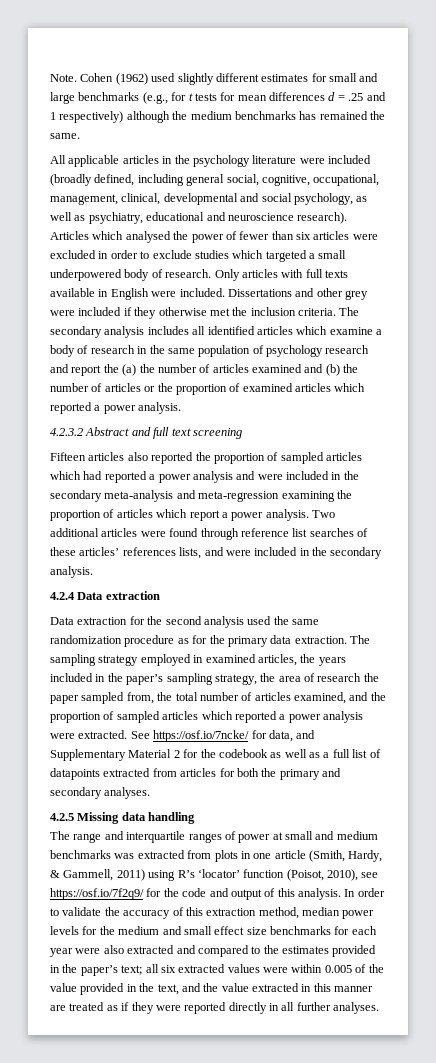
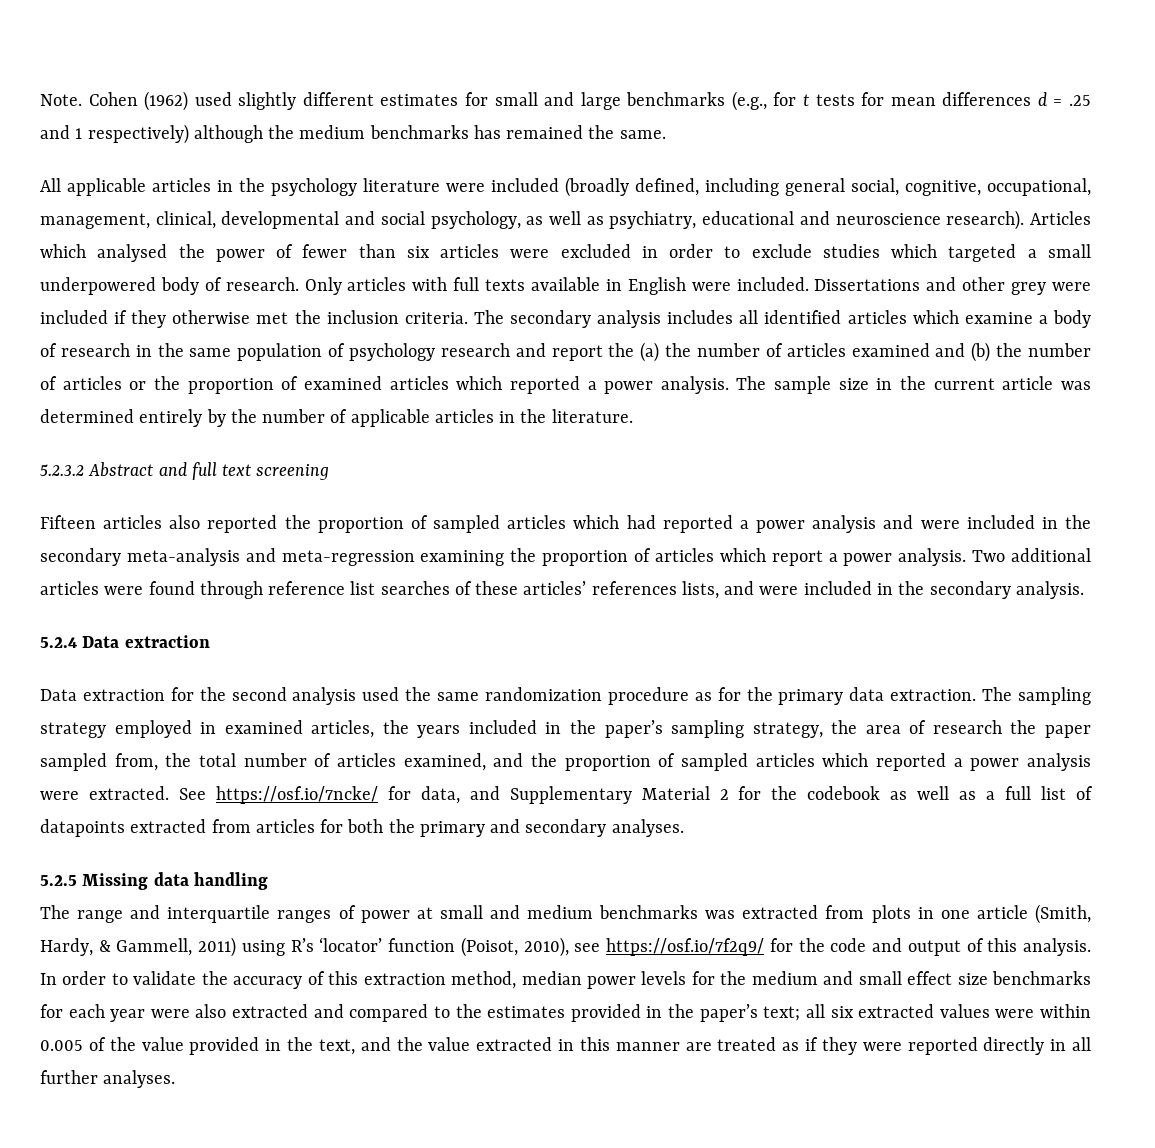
[50,428,83,436] // 4.2.3.2 -> [736,376,1091,394] [40,409,633,427] [40,464,84,476] The sample size in the current article was determined entirely by the number of applicable articles in the literature. // 5.2.3.2
[50,592,75,600] 4.2.4 -> [40,637,77,648] 5.2.4
[50,813,74,821] 4.2.5 -> [40,875,77,886] 5.2.5

